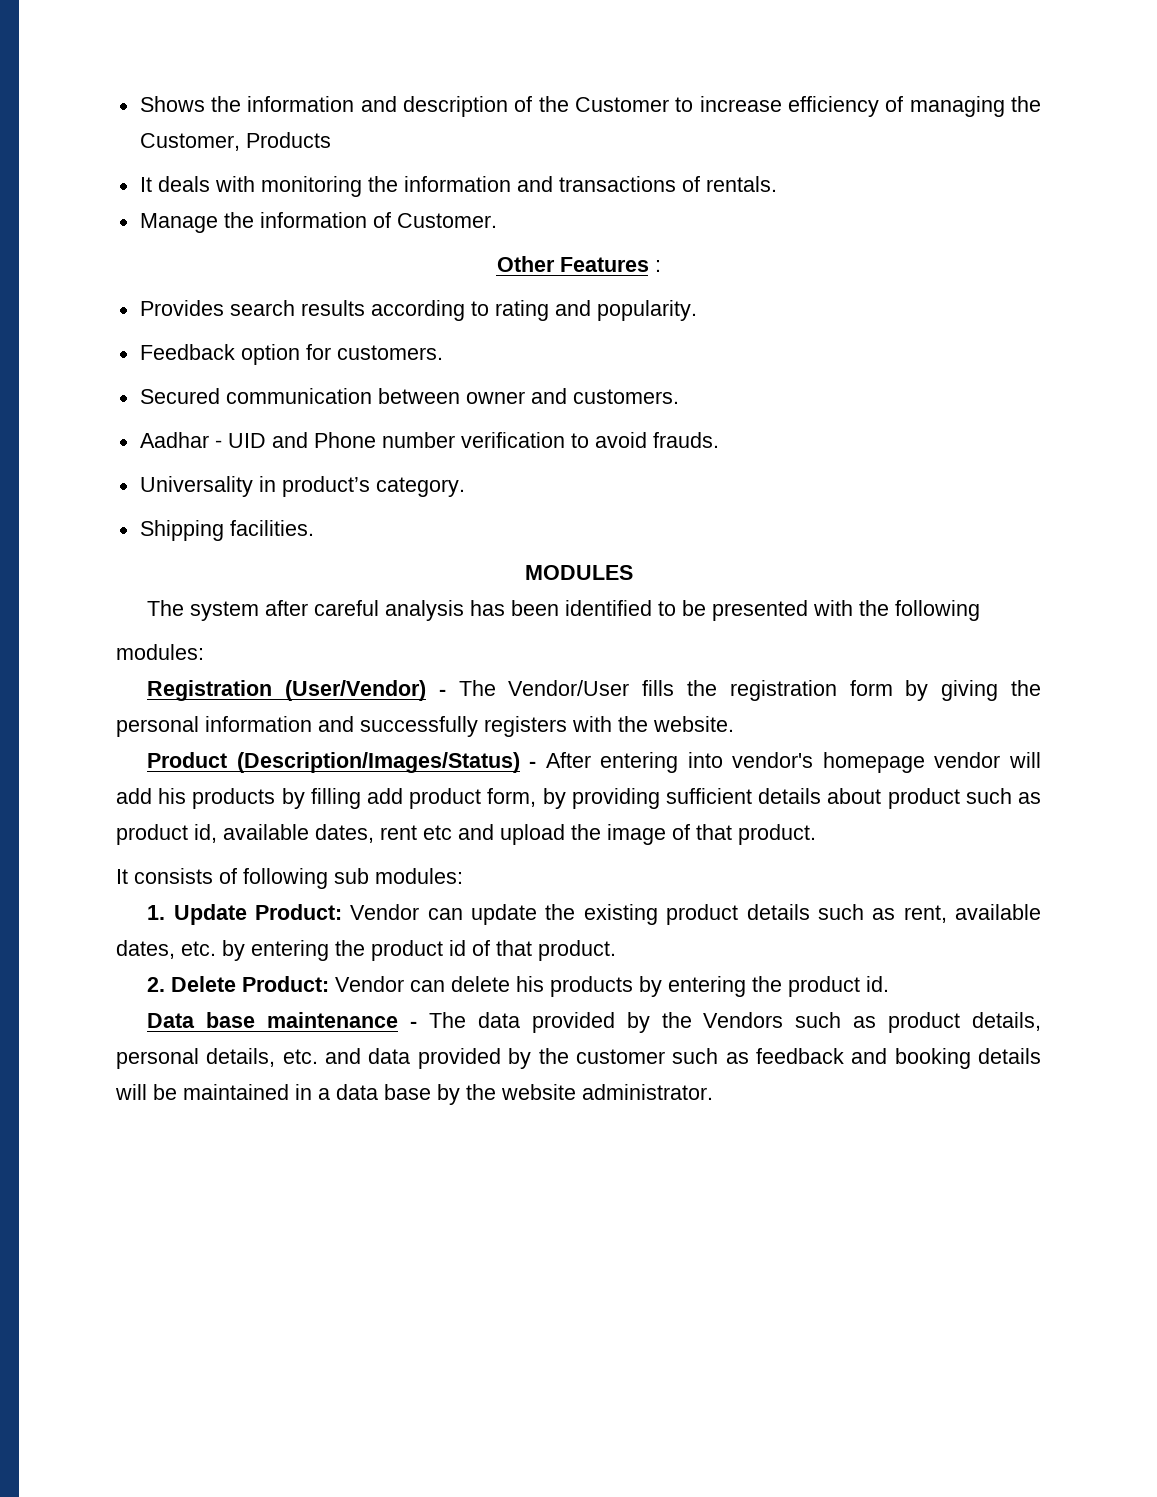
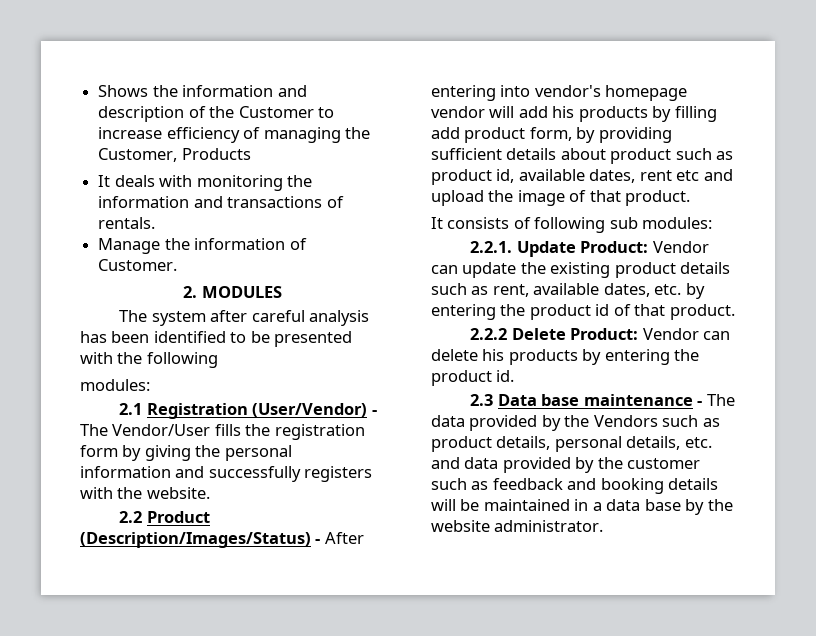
[496,256,661,272] [139,300,697,321] [139,344,443,365] [139,388,679,404] [139,432,719,448] [139,476,465,497] [139,520,314,541] Other Features : // Provides search results according to rating and popularity. // Feedback option for customers. // Secured communication between owner and customers. // Aadhar - UID and Phone number verification to avoid frauds. // Universality in product’s category. // Shipping facilities. // -> [183,286,198,298] 2.
(204, 652) none -> [119,403,143,415] 2.1
(734, 724) none -> [119,511,143,523] 2.2
[147,905,166,920] 1. -> [470,241,513,253] 2.2.1.
[147,977,166,992] 2. -> [470,328,508,340] 2.2.2
(890, 984) none -> [470,394,494,406] 2.3

